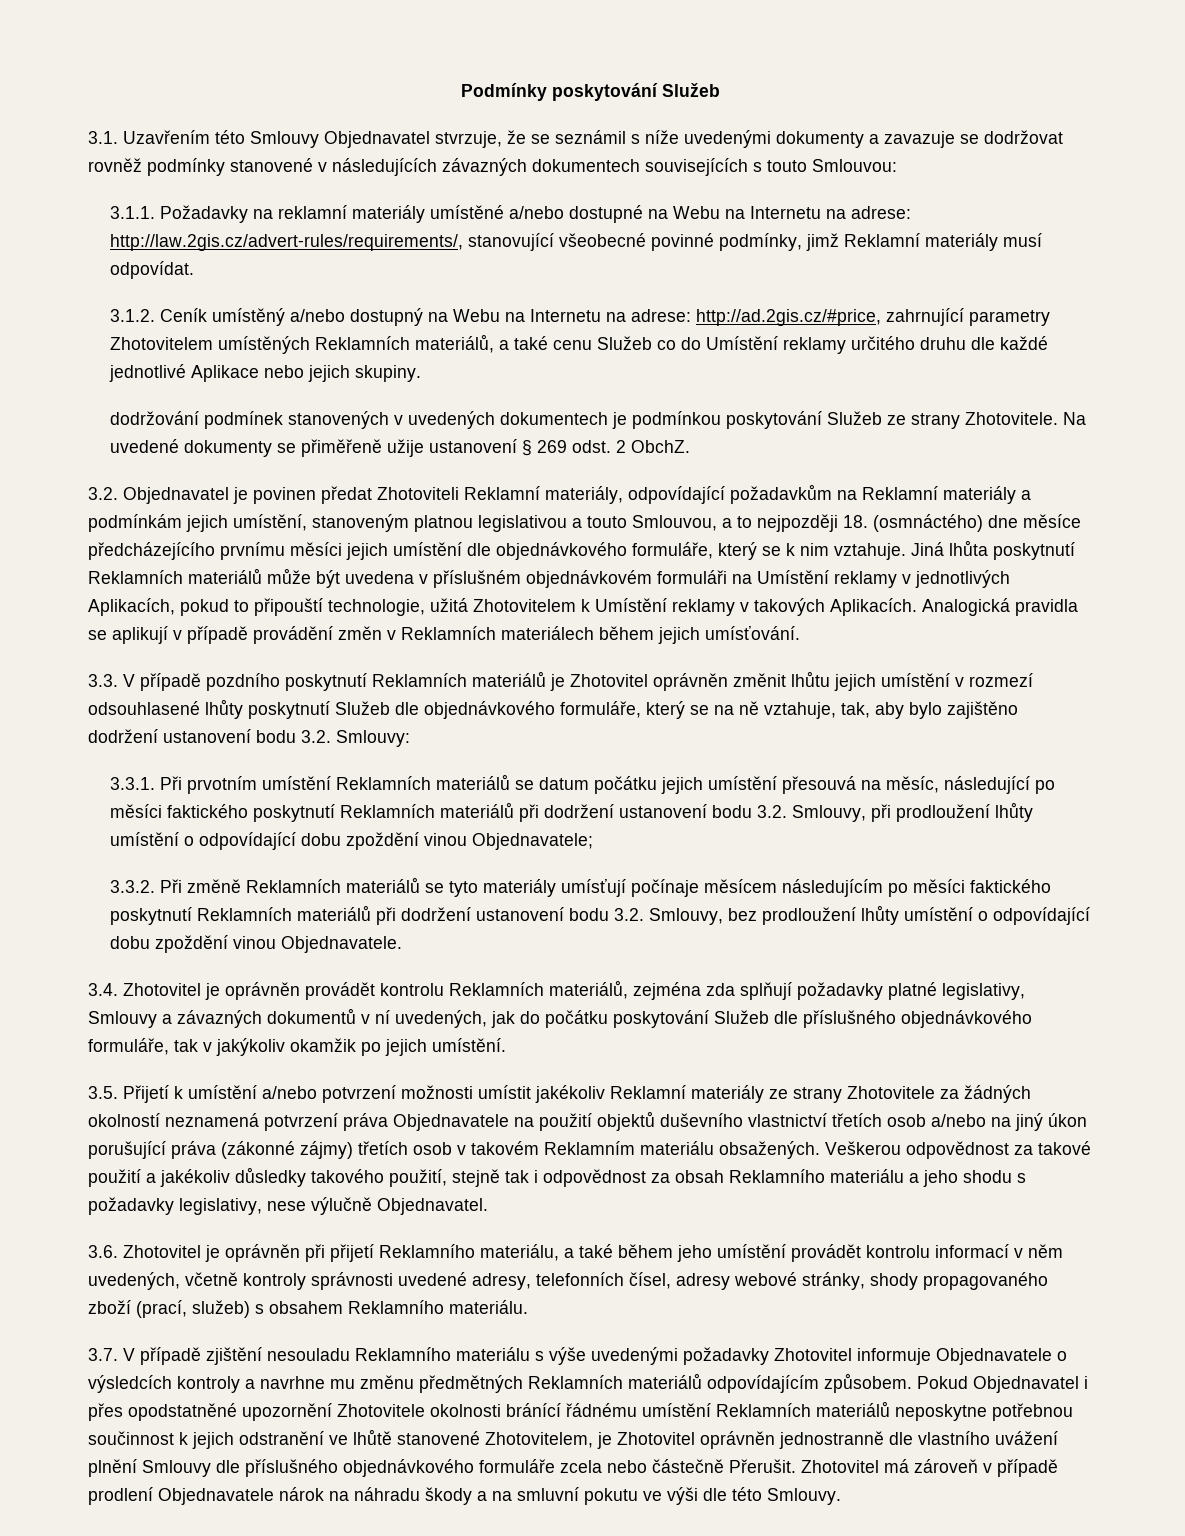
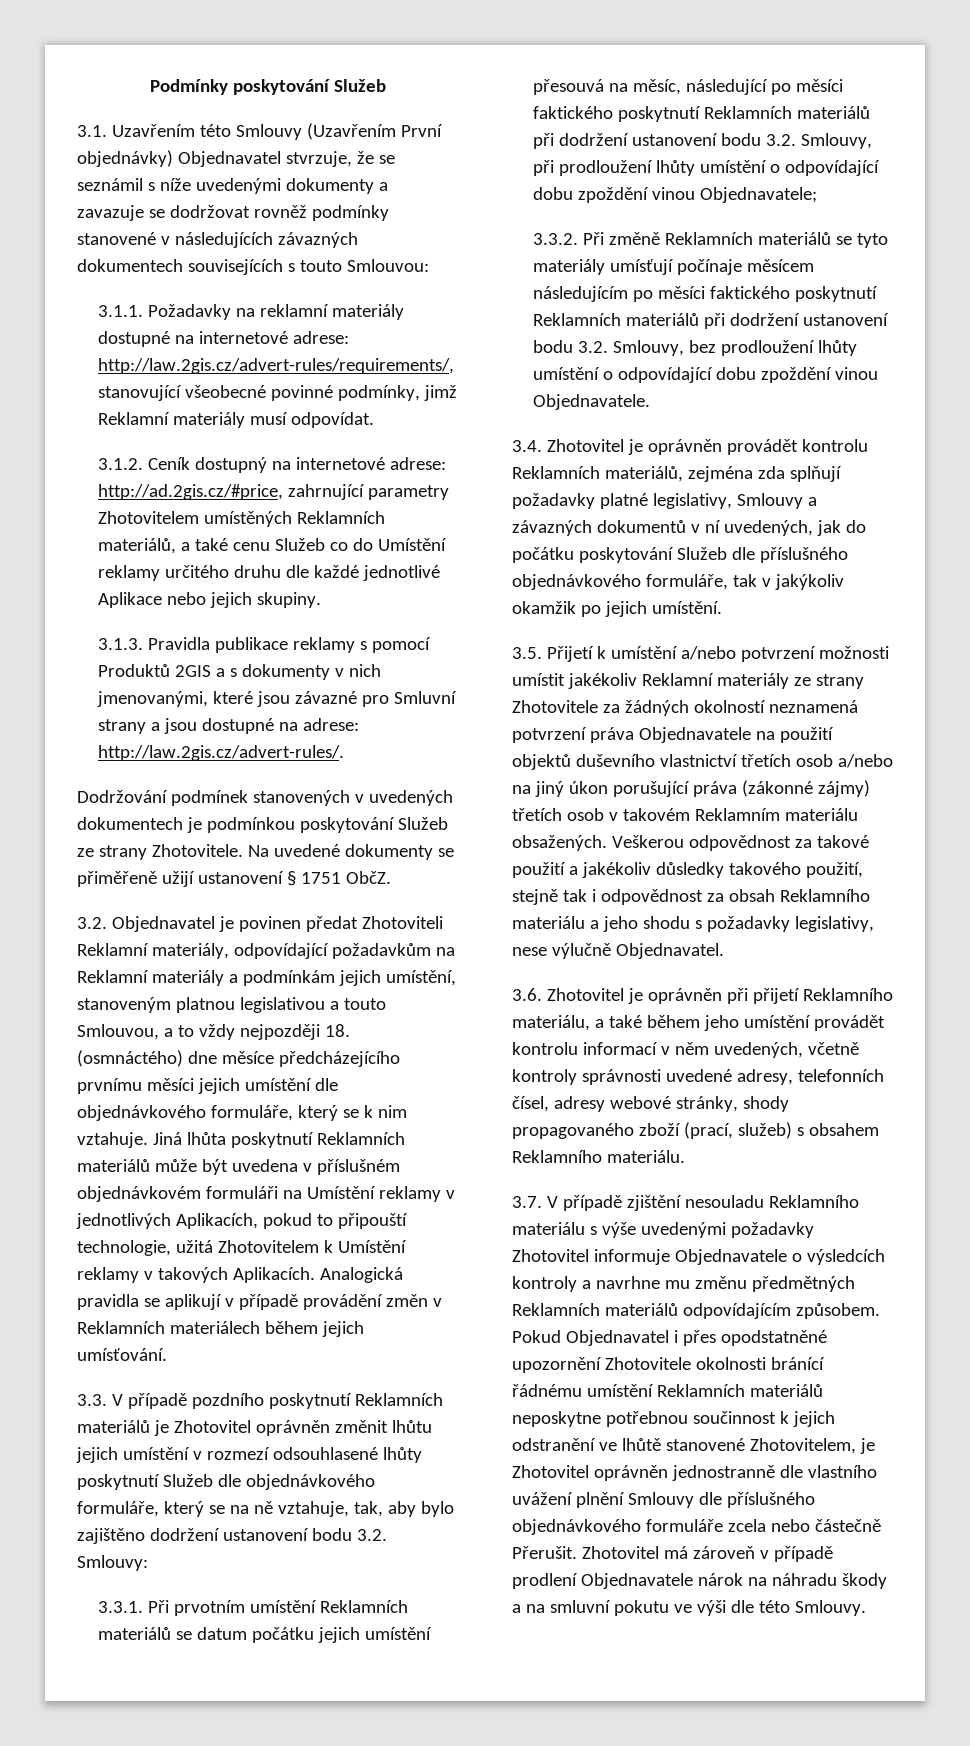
(319, 139) none -> [306,123,443,140] [77,150,173,167] (Uzavřením První objednávky)
[430,205,847,223] umístěné a/nebo dostupné na Webu na Internetu na -> [97,331,288,347] dostupné na internetové
[212,308,627,326] umístěný a/nebo dostupný na Webu na Internetu na -> [194,457,385,473] dostupný na internetové
[110,411,200,425] dodržování -> [97,637,431,653] [97,664,381,680] [96,691,457,707] [97,718,359,734] [97,745,344,761] [77,790,168,803] 3.1.3. Pravidla publikace reklamy s pomocí Produktů 2GIS a s dokumenty v nich jmenovanými, které jsou závazné pro Smluvní strany a jsou dostupné na adrese: http://law.2gis.cz/advert-rules/. // Dodržování
[387,439,425,457] užije -> [161,871,195,887] užijí
[537,440,691,453] 269 odst. 2 ObchZ. -> [300,871,391,884] 1751 ObčZ.
(752, 522) none -> [198,1024,235,1040] vždy

